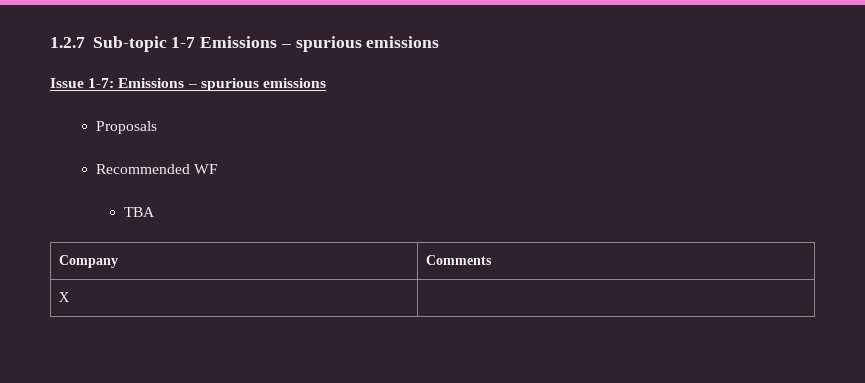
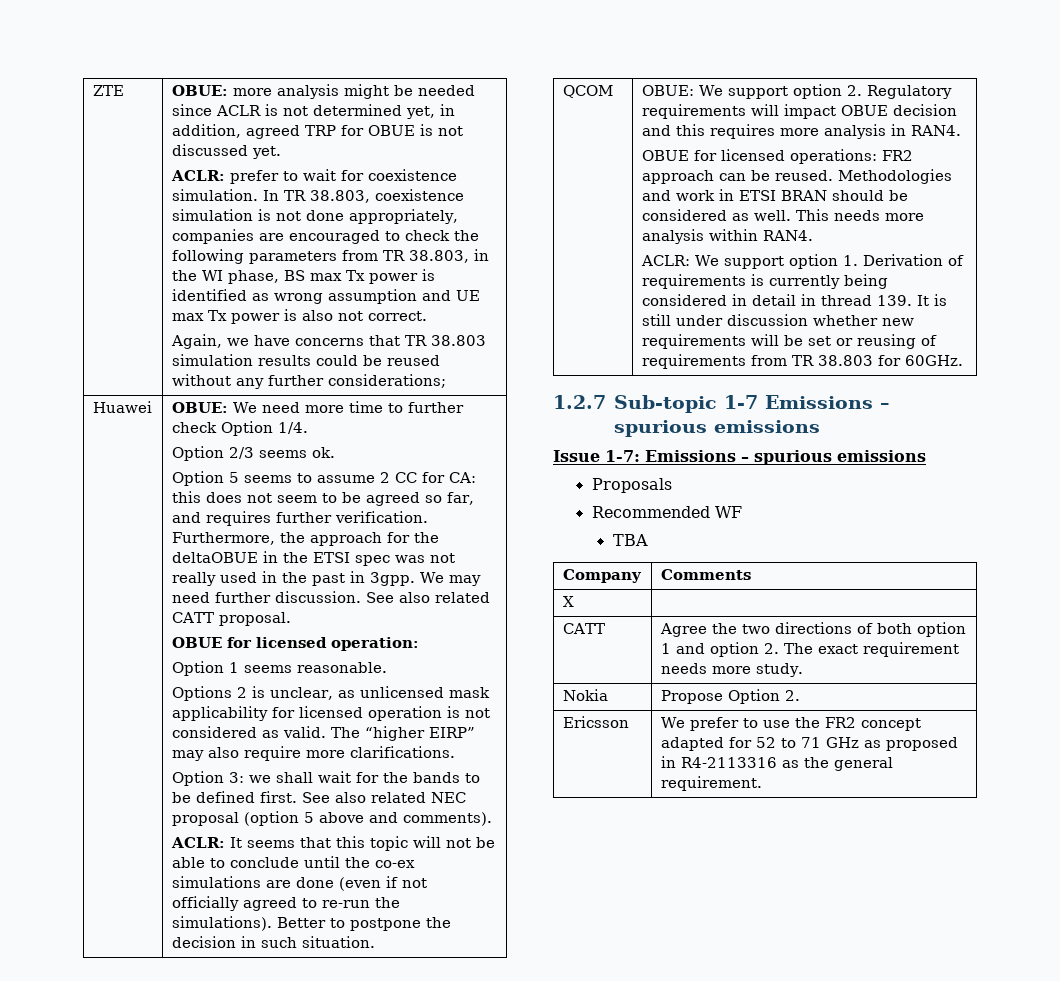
(50, 42) none -> [92,85,124,96] [171,84,475,99] [171,104,455,119] [171,124,463,139] [171,144,281,159] [170,169,457,184] [171,189,464,203] [171,209,458,224] [171,229,479,244] [171,249,489,264] [171,269,435,284] [171,289,480,304] [171,309,427,324] [170,334,486,349] [171,354,440,366] [171,374,446,389] [92,401,152,413] [171,401,464,413] [171,421,308,436] [171,446,335,461] [171,471,476,486] [171,491,474,506] [171,511,428,526] [171,532,439,546] [171,551,455,566] [171,571,481,586] [171,591,490,603] [171,612,291,626] [171,637,419,651] [171,661,387,676] [171,686,490,701] [171,706,490,721] [171,726,475,741] [171,746,455,761] [171,771,480,786] [171,791,466,803] [171,811,492,826] [170,836,495,851] [171,856,415,868] [171,876,427,891] [171,896,400,911] [171,916,451,931] [171,936,375,948] [562,85,613,98] [641,84,952,99] [641,104,957,119] [641,124,961,139] [641,149,913,164] [641,169,952,184] [641,189,908,201] [641,209,924,221] [641,229,813,244] [640,254,964,269] [641,274,888,289] [641,294,947,306] [641,314,914,326] [641,334,937,349] [641,354,963,369] ZTE | OBUE: more analysis might be needed since ACLR is not determined yet, in addition, agreed TRP for OBUE is not discussed yet. // ACLR: prefer to wait for coexistence simulation. In TR 38.803, coexistence simulation is not done appropriately, companies are encouraged to check the following parameters from TR 38.803, in the WI phase, BS max Tx power is identified as wrong assumption and UE max Tx power is also not correct. // Again, we have concerns that TR 38.803 simulation results could be reused without any further considerations; // Huawei | OBUE: We need more time to further check Option 1/4. // Option 2/3 seems ok. // Option 5 seems to assume 2 CC for CA: this does not seem to be agreed so far, and requires further verification. Furthermore, the approach for the deltaOBUE in the ETSI spec was not really used in the past in 3gpp. We may need further discussion. See also related CATT proposal. // OBUE for licensed operation: // Option 1 seems reasonable. // Options 2 is unclear, as unlicensed mask applicability for licensed operation is not considered as valid. The “higher EIRP” may also require more clarifications. // Option 3: we shall wait for the bands to be defined first. See also related NEC proposal (option 5 above and comments). // ACLR: It seems that this topic will not be able to conclude until the co-ex simulations are done (even if not officially agreed to re-run the simulations). Better to postpone the decision in such situation. // QCOM | OBUE: We support option 2. Regulatory requirements will impact OBUE decision and this requires more analysis in RAN4. // OBUE for licensed operations: FR2 approach can be reused. Methodologies and work in ETSI BRAN should be considered as well. This needs more analysis within RAN4. // ACLR: We support option 1. Derivation of requirements is currently being considered in detail in thread 139. It is still under discussion whether new requirements will be set or reusing of requirements from TR 38.803 for 60GHz. //
(70, 297) none -> [562,623,605,634] [659,622,966,637] [660,642,959,657] [660,663,803,677] [562,689,608,701] [660,689,800,704] [562,716,629,728] [660,717,921,731] [660,737,958,751] [660,756,893,771] [660,776,762,791] // CATT | Agree the two directions of both option 1 and option 2. The exact requirement needs more study. // Nokia | Propose Option 2. // Ericsson | We prefer to use the FR2 concept adapted for 52 to 71 GHz as proposed in R4-2113316 as the general requirement.

